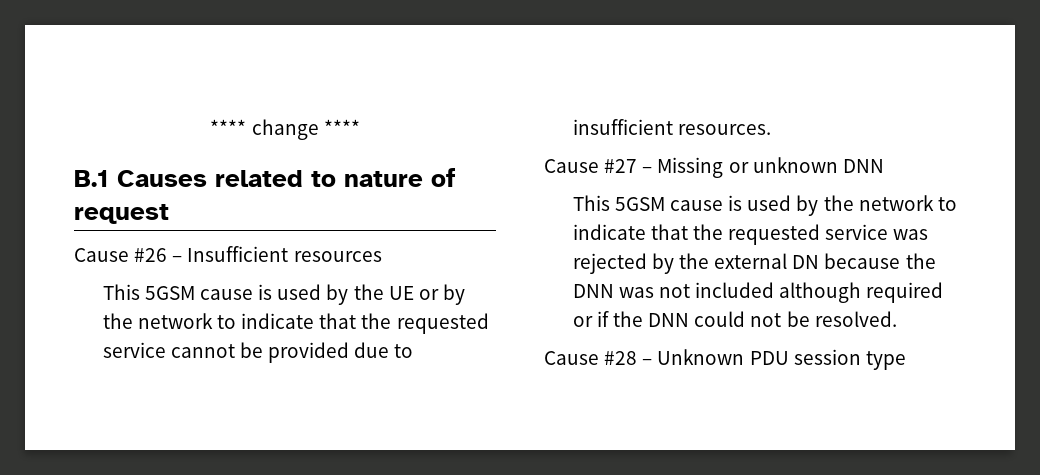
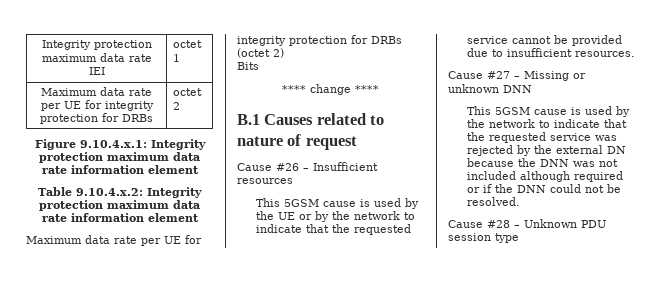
(210, 127) none -> [41,40,152,50] [41,53,152,62] [88,67,105,75] [172,40,202,48] [172,54,180,62] [41,87,152,96] [40,100,154,111] [40,113,153,124] [172,88,202,96] [172,102,180,110] [34,139,206,150] [39,152,200,163] [41,165,199,174] [38,187,202,198] [39,200,200,211] [41,213,199,222] [26,235,202,246] [237,35,402,46] [237,48,284,58] [237,62,259,70] Integrity protection maximum data rate IEI | octet 1 // Maximum data rate per UE for integrity protection for DRBs | octet 2 // Figure 9.10.4.x.1: Integrity protection maximum data rate information element // Table 9.10.4.x.2: Integrity protection maximum data rate information element // Maximum data rate per UE for integrity protection for DRBs (octet 2) // Bits //

